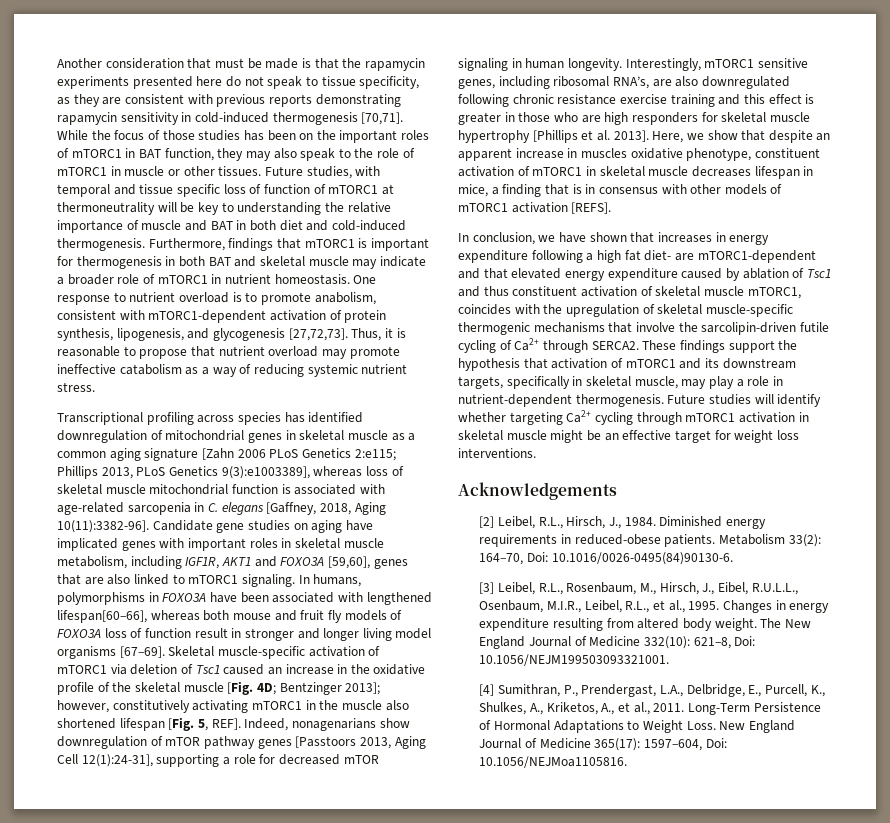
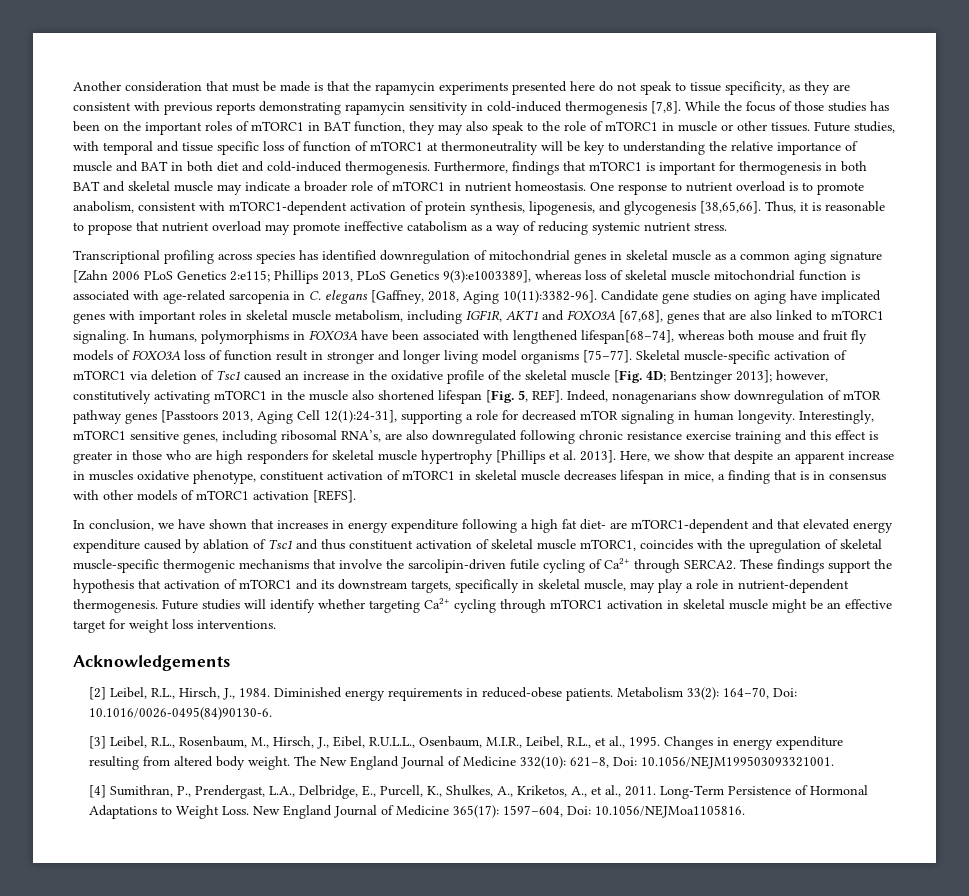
[361,112,404,125] [70,71]. -> [651,101,681,114] [7,8].
[288,328,348,341] [27,72,73]. -> [700,201,761,214] [38,65,66].
[327,556,370,569] [59,60], -> [619,310,663,323] [67,68],
[57,610,147,623] lifespan[60–66], -> [581,330,674,344] lifespan[68–74],
[119,646,165,658] [67–69]. -> [583,350,632,363] [75–77].

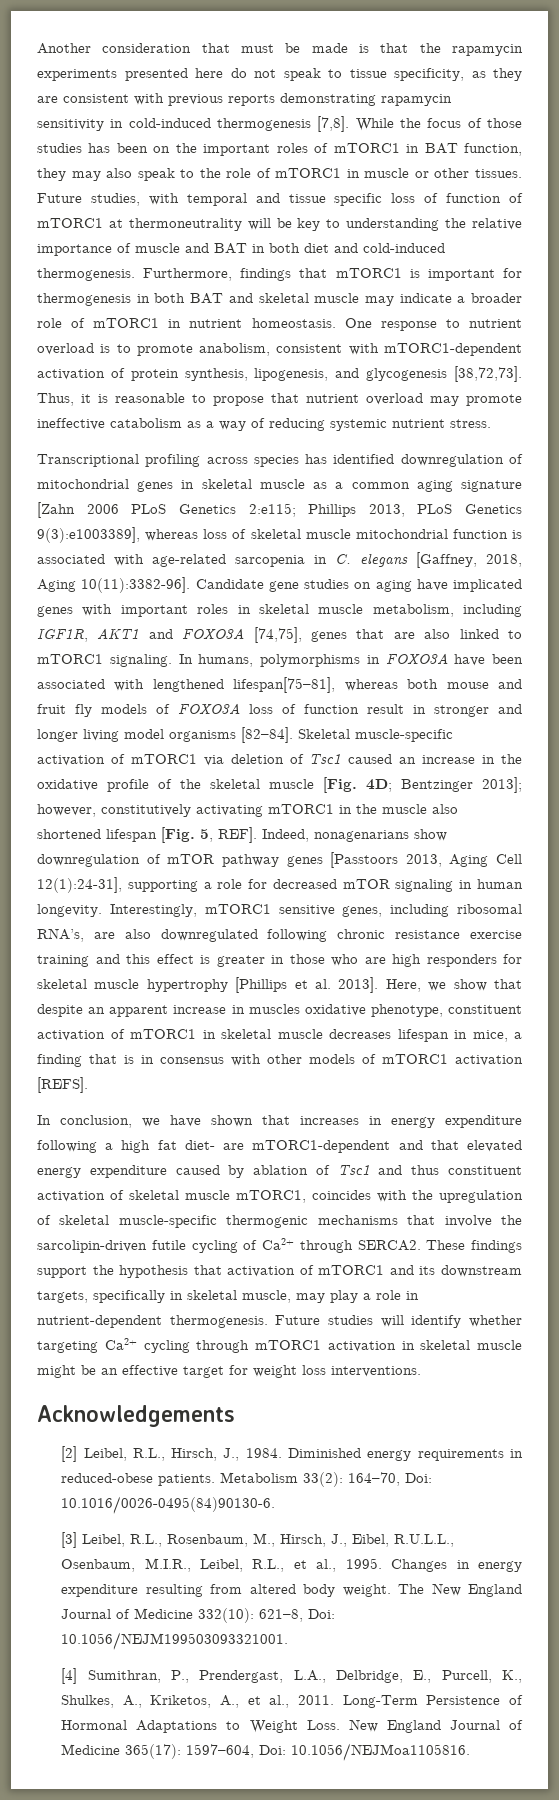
[700,201,761,214] [38,65,66]. -> [453,366,522,382] [38,72,73].
[619,310,663,323] [67,68], -> [253,627,302,643] [74,75],
[581,330,674,344] lifespan[68–74], -> [233,677,336,693] lifespan[75–81],
[583,350,632,363] [75–77]. -> [241,727,293,743] [82–84].

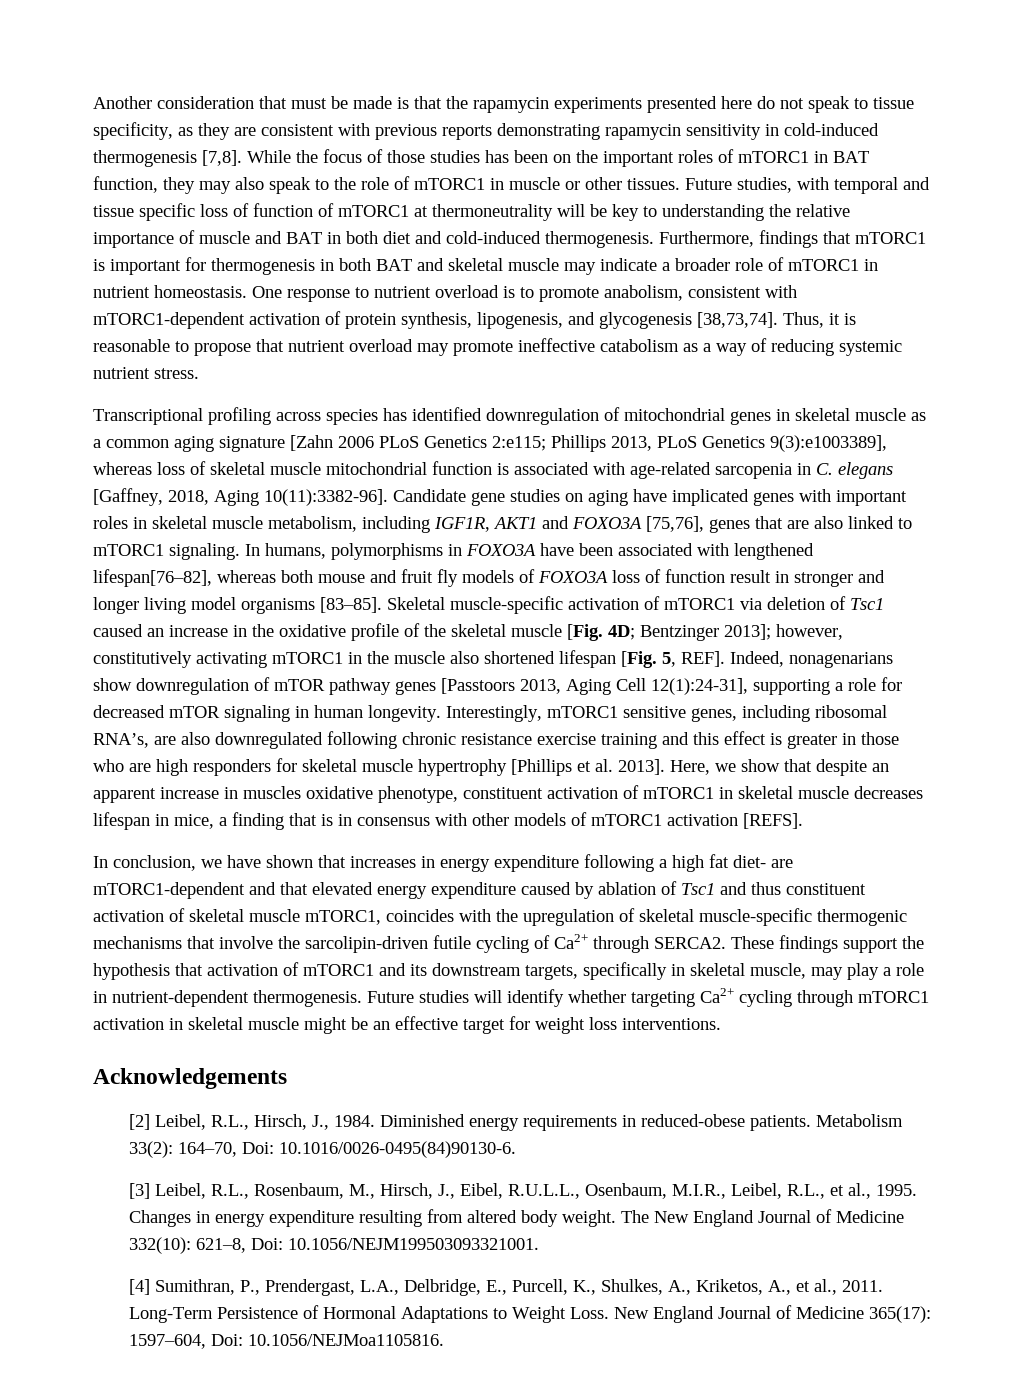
[453,366,522,382] [38,72,73]. -> [697,312,778,328] [38,73,74].
[253,627,302,643] [74,75], -> [646,516,704,532] [75,76],
[233,677,336,693] lifespan[75–81], -> [93,569,212,587] lifespan[76–82],
[241,727,293,743] [82–84]. -> [320,597,382,613] [83–85].

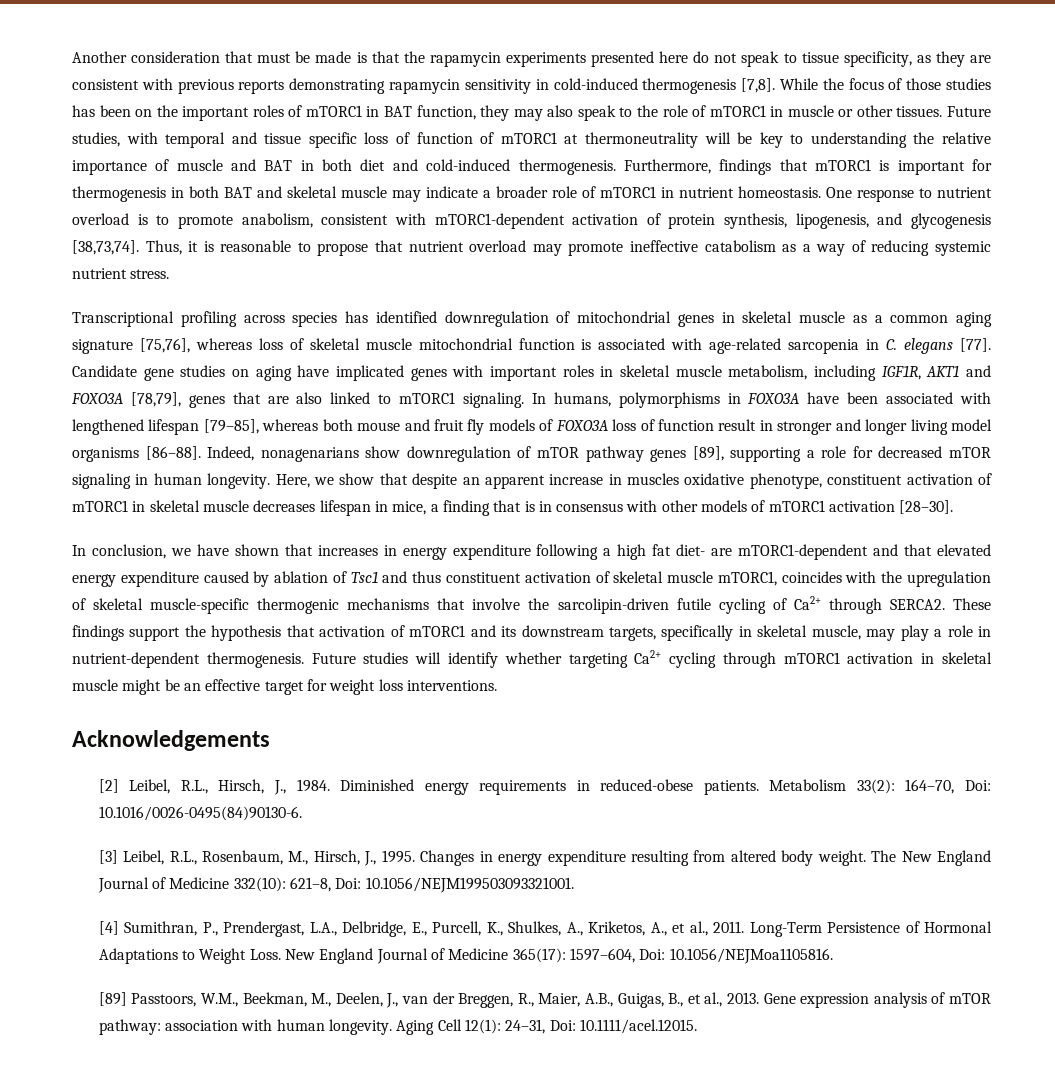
[290,435,887,452] [Zahn 2006 PLoS Genetics 2:e115; Phillips 2013, PLoS Genetics 9(3):e1003389], -> [139,338,190,353] [75,76],
[93,488,388,506] [Gaffney, 2018, Aging 10(11):3382-96]. -> [960,338,992,352] [77].
[646,516,704,532] [75,76], -> [130,392,181,407] [78,79],
[93,569,212,587] lifespan[76–82], -> [148,419,259,435] lifespan [79–85],
[320,596,884,614] [93,623,843,641] [93,650,725,668] [83–85]. Skeletal muscle-specific activation of mTORC1 via deletion of Tsc1 caused an increase in the oxidative profile of the skeletal muscle [Fig. 4D; Bentzinger 2013]; however, constitutively activating mTORC1 in the muscle also shortened lifespan [Fig. 5, REF]. -> [145,446,201,460] [86–88].
[441,678,748,695] [Passtoors 2013, Aging Cell 12(1):24-31], -> [692,446,724,461] [89],
[446,705,887,722] [93,731,899,749] [93,758,665,776] Interestingly, mTORC1 sensitive genes, including ribosomal RNA’s, are also downregulated following chronic resistance exercise training and this effect is greater in those who are high responders for skeletal muscle hypertrophy [Phillips et al. 2013]. -> (271, 481) none
[743,813,803,829] [REFS]. -> [899,500,954,514] [28–30].
[459,1183,871,1199] Eibel, R.U.L.L., Osenbaum, M.I.R., Leibel, R.L., et al., -> (377, 858) none
(444, 1340) none -> [98,992,992,1008] [98,1019,697,1035] // [89] Passtoors, W.M., Beekman, M., Deelen, J., van der Breggen, R., Maier, A.B., Guigas, B., et al., 2013. Gene expression analysis of mTOR pathway: association with human longevity. Aging Cell 12(1): 24–31, Doi: 10.1111/acel.12015.

